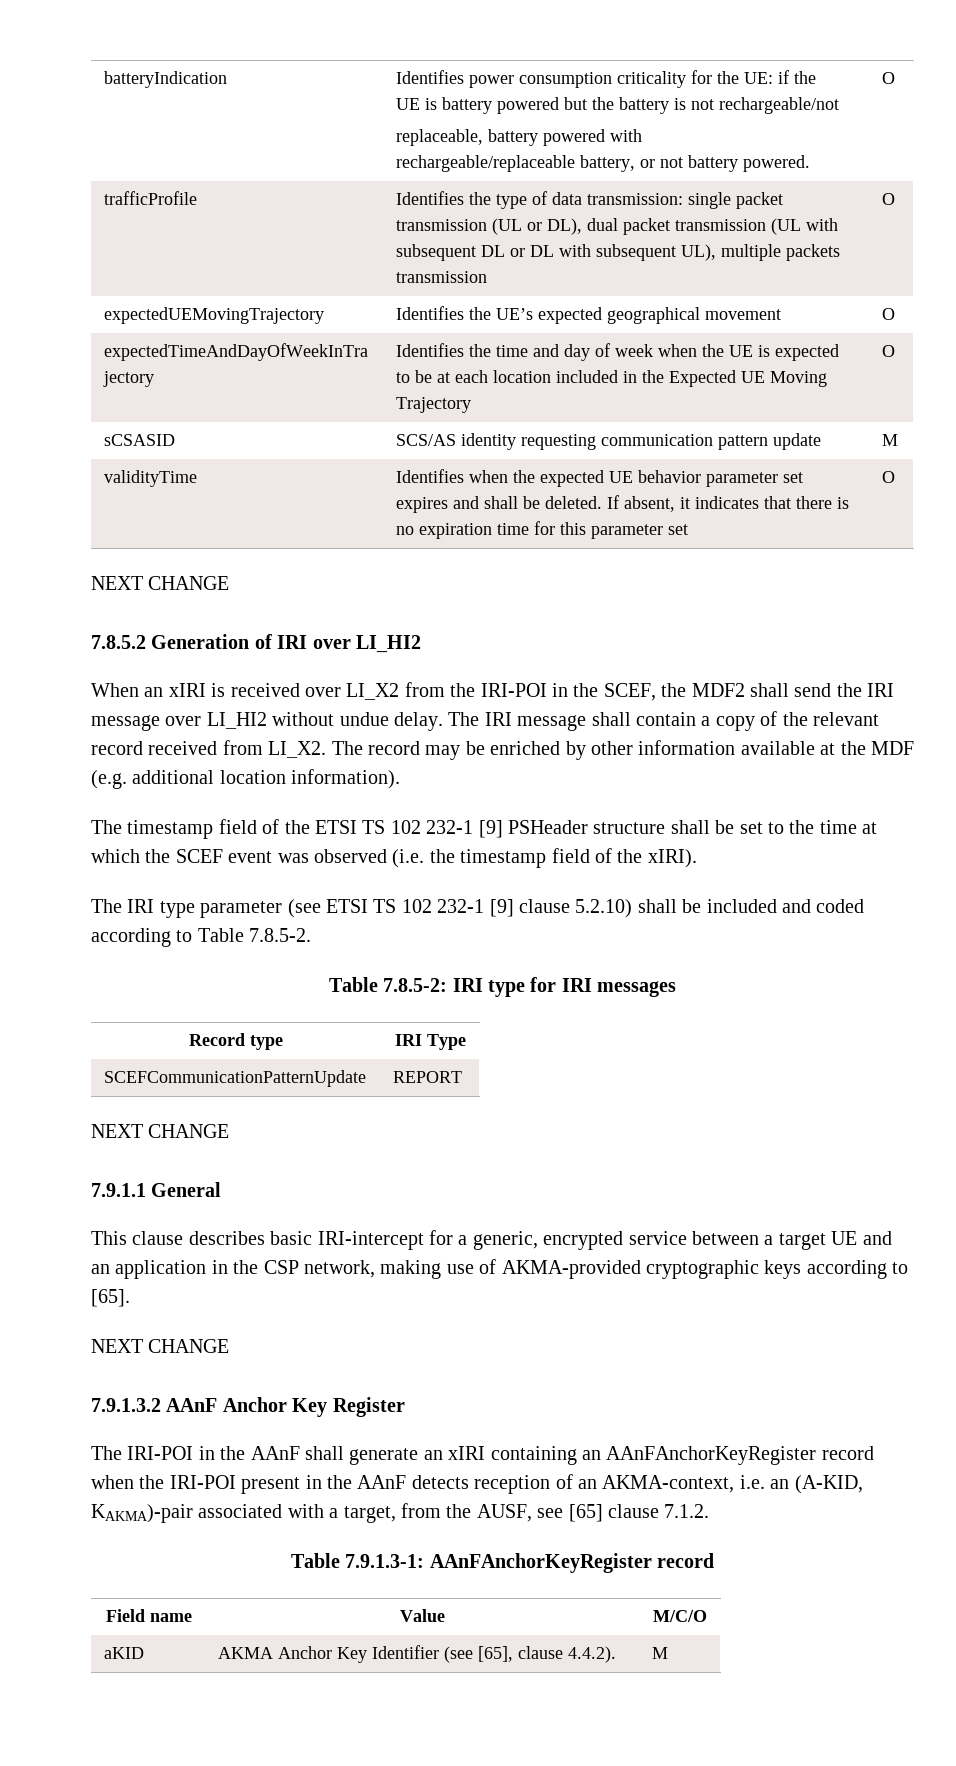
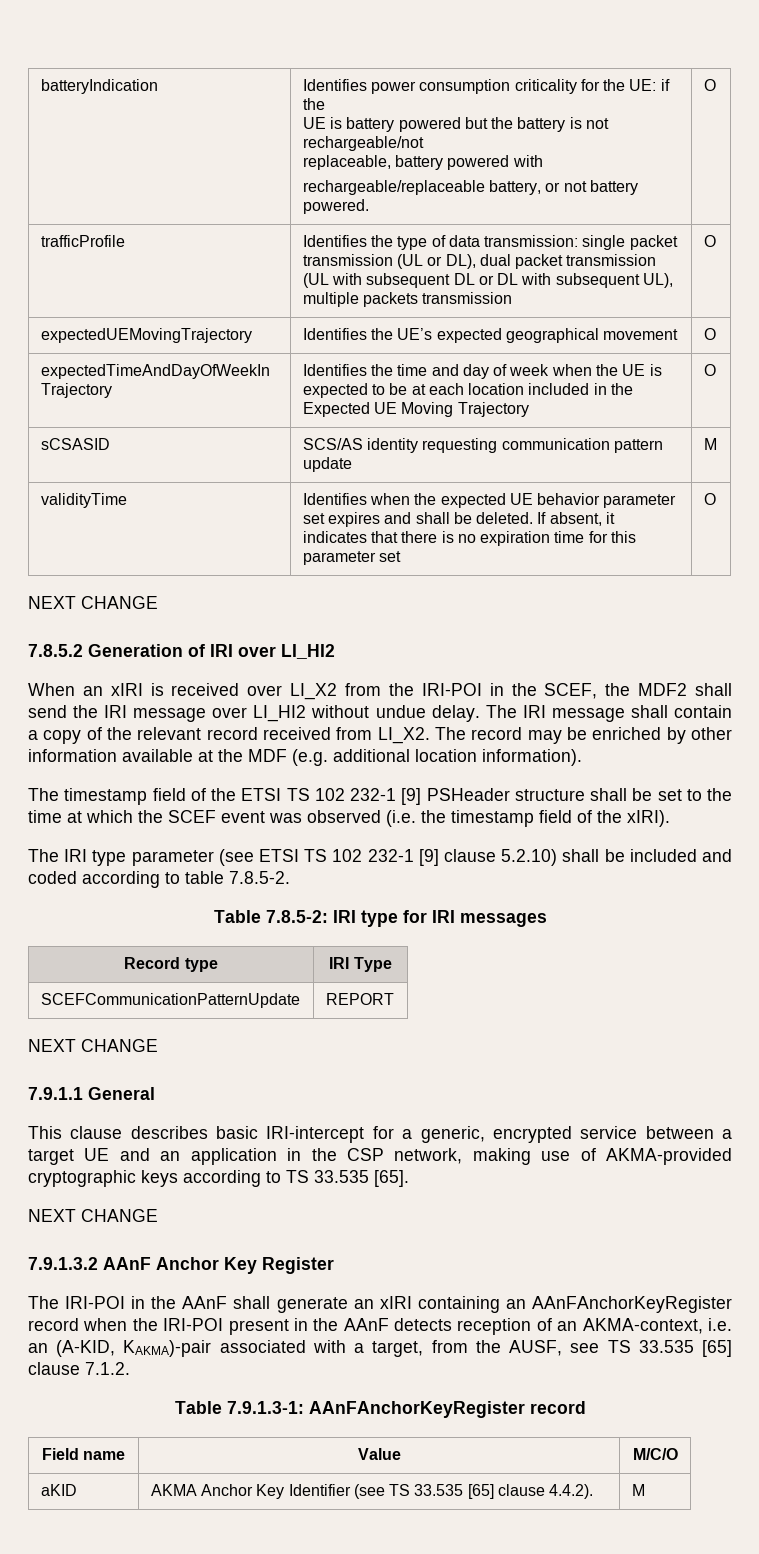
[197,928,244,942] Table -> [185,871,224,884] table
(909, 1268) none -> [286,1170,369,1183] TS 33.535
(564, 1513) none -> [607,1340,694,1353] TS 33.535
[478,1646,514,1662] [65], -> [389,1484,494,1499] TS 33.535 [65]

